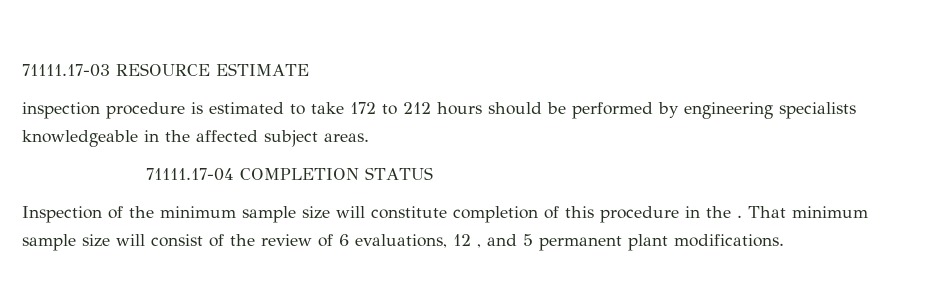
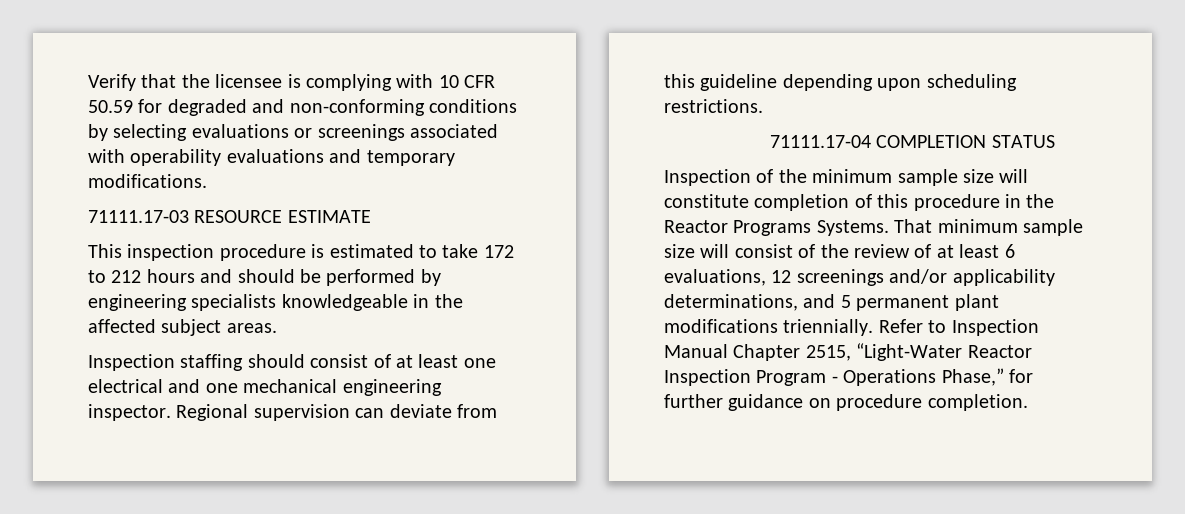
(22, 70) none -> [88,74,496,91] [88,99,517,116] [88,124,498,141] [88,149,455,166] [88,174,207,188] Verify that the licensee is complying with 10 CFR 50.59 for degraded and non-conforming conditions by selecting evaluations or screenings associated with operability evaluations and temporary modifications. //
(309, 69) none -> [88,244,122,258] This
(482, 108) none -> [200,269,233,283] and
(369, 137) none -> [88,354,496,371] [88,379,442,396] [88,404,497,421] [664,74,1017,91] [664,99,763,113] // Inspection staffing should consist of at least one electrical and one mechanical engineering inspector. Regional supervision can deviate from this guideline depending upon scheduling restrictions.
[737,215,742,218] . -> [664,220,889,236] Reactor Programs Systems.
(333, 240) none -> [936,244,1000,258] at least
[477,234,784,251] , and 5 permanent plant modifications. -> [796,269,1055,286] [664,294,999,311] [664,319,1039,336] [664,343,1032,361] [664,368,1033,386] [664,394,1028,411] screenings and/or applicability determinations, and 5 permanent plant modifications triennially. Refer to Inspection Manual Chapter 2515, “Light-Water Reactor Inspection Program - Operations Phase,” for further guidance on procedure completion.

